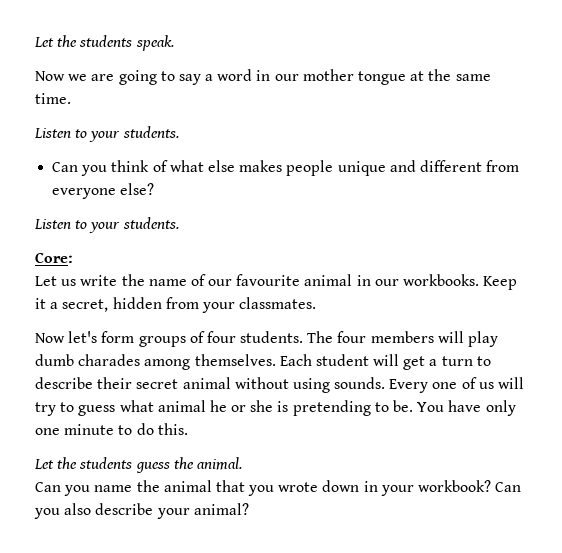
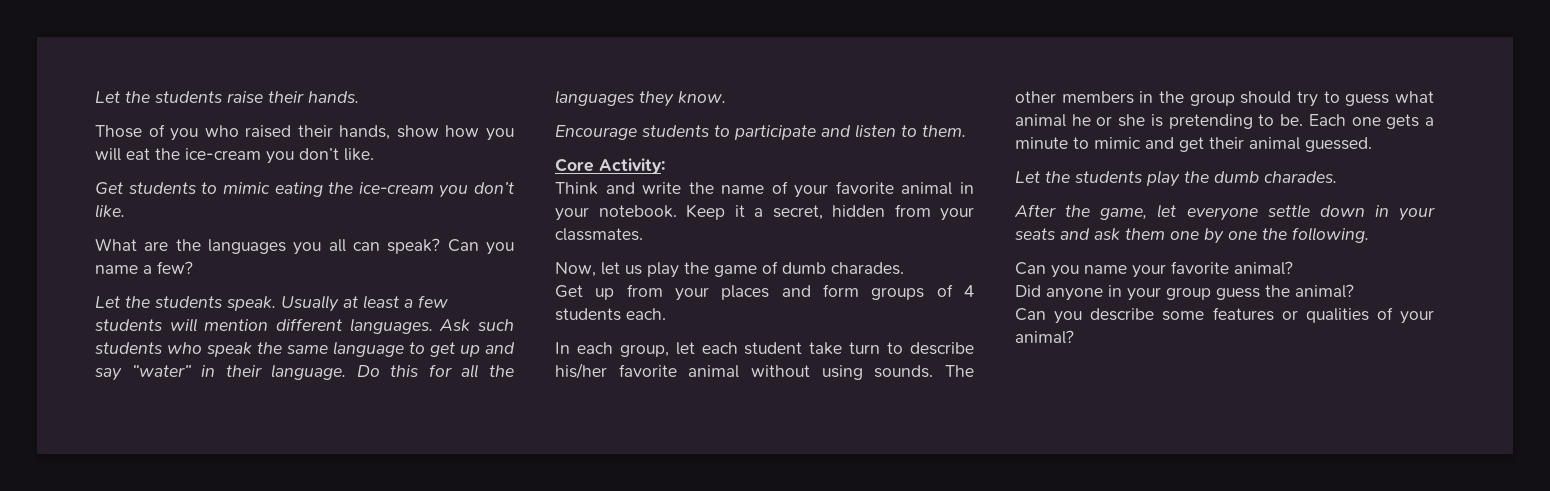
[34,35,174,51] [35,69,491,85] [35,93,71,104] [34,126,179,142] [52,160,520,176] [52,183,155,199] [34,217,179,233] [35,252,73,263] [35,274,480,286] Let the students speak. // Now we are going to say a word in our mother tongue at the same time. // Listen to your students. // Can you think of what else makes people unique and different from everyone else? // Listen to your students. // Core: // Let us write the name of our favourite animal in our workbooks. -> [95,91,359,103] [95,124,514,141] [95,148,374,164] [95,182,514,198] [95,204,125,218] [95,238,514,255] [95,261,193,274] [95,295,448,312] [95,318,514,334] [95,341,515,357] [95,364,514,381] [555,90,726,107] [555,124,966,140] [555,158,665,174] [555,181,974,198] [555,205,677,221] Let the students raise their hands. // Those of you who raised their hands, show how you will eat the ice-cream you don’t like. // Get students to mimic eating the ice-cream you don’t like. // What are the languages you all can speak? Can you name a few? // Let the students speak. Usually at least a few students will mention different languages. Ask such students who speak the same language to get up and say “water” in their language. Do this for all the languages they know. // Encourage students to participate and listen to them. // Core Activity: // Think and write the name of your favorite animal in your notebook.
[35,331,499,347] [35,354,438,370] Now let's form groups of four students. The four members will play dumb charades among themselves. Each student will get a -> [555,261,904,278] [555,284,974,301] [555,308,666,321] [555,342,843,357] Now, let us play the game of dumb charades. // Get up from your places and form groups of 4 students each. // In each group, let each student take
[97,377,179,389] their secret -> [555,363,677,379] his/her favorite
[389,377,525,393] Every one of us will -> [945,365,974,377] [1015,91,1292,106] The other members in the group should
[417,400,516,416] [35,423,188,435] [34,457,242,473] [35,480,522,496] [34,503,154,519] You have only one minute to do this. // Let the students guess the animal. // Can you name the animal that you wrote down in your workbook? Can you also describe -> [1308,114,1434,129] [1015,137,1372,152] [1015,170,1337,187] [1014,204,1435,221] [1015,227,1369,244] [1015,261,1293,278] [1015,284,1354,301] [1015,307,1393,324] Each one gets a minute to mimic and get their animal guessed. // Let the students play the dumb charades. // After the game, let everyone settle down in your seats and ask them one by one the following. // Can you name your favorite animal? // Did anyone in your group guess the animal? // Can you describe some features or qualities of

